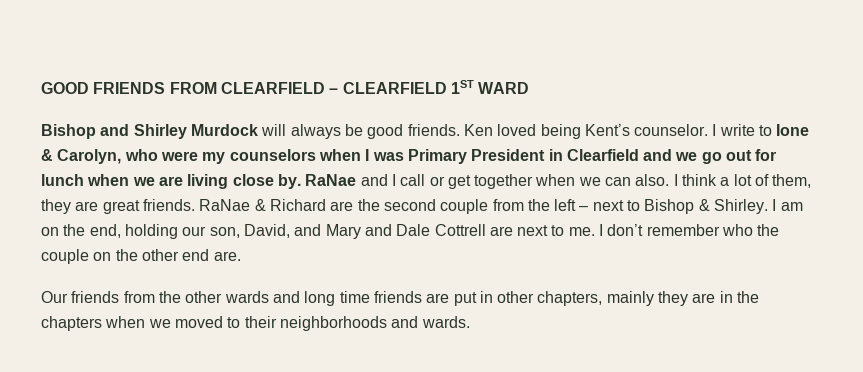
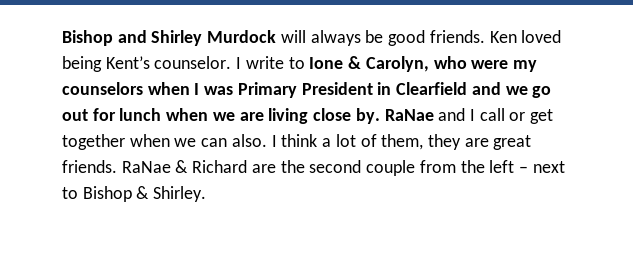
[41,80,530,94] GOOD FRIENDS FROM CLEARFIELD – CLEARFIELD 1ST WARD // -> (62, 38) none
[772,199,803,211] [41,224,780,239] [41,249,241,264] [41,291,760,306] [41,316,470,331] I am on the end, holding our son, David, and Mary and Dale Cottrell are next to me. I don’t remember who the couple on the other end are. // Our friends from the other wards and long time friends are put in other chapters, mainly they are in the chapters when we moved to their neighborhoods and wards. -> (207, 194) none

